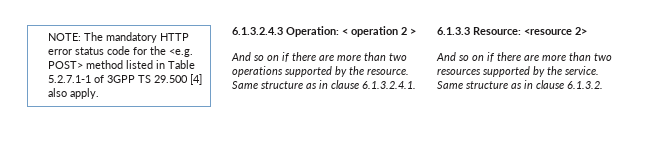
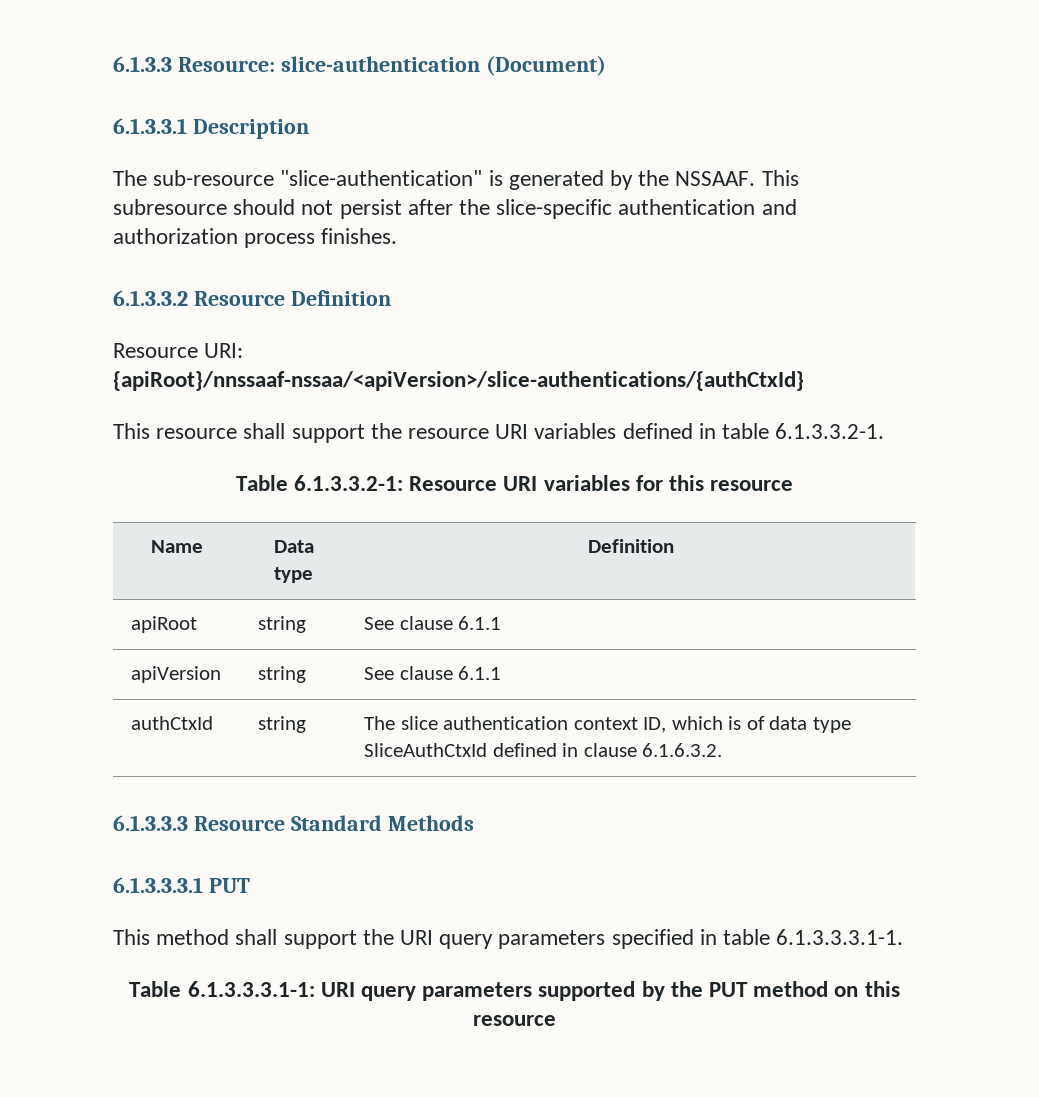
[47,32,189,43] [47,46,193,57] [47,60,195,69] [47,74,202,85] [47,88,99,99] [232,26,416,37] [231,52,407,62] [232,66,409,77] [232,80,416,89] [437,27,587,35] [436,52,612,62] [437,66,599,77] [437,80,603,89] NOTE: The mandatory HTTP error status code for the <e.g. POST> method listed in Table 5.2.7.1-1 of 3GPP TS 29.500 [4] also apply. // 6.1.3.2.4.3 Operation: < operation 2 > // And so on if there are more than two operations supported by the resource. Same structure as in clause 6.1.3.2.4.1. // 6.1.3.3 Resource: <resource 2> // And so on if there are more than two resources supported by the service. Same structure as in clause 6.1.3.2. -> [113,55,606,76] [113,118,309,139] [113,170,799,190] [113,199,797,219] [113,228,398,248] [113,290,391,306] [113,343,244,358] [113,371,804,391] [113,423,885,443] [235,475,794,491] [151,540,203,553] [273,540,314,553] [274,567,313,583] [588,539,674,553] [131,616,198,633] [258,616,307,633] [364,616,502,630] [131,666,222,683] [258,666,307,683] [364,666,502,680] [131,716,214,730] [258,716,307,733] [364,716,851,733] [364,743,723,757] [113,815,474,831] [113,877,250,893] [113,929,904,949] [129,981,900,1001] [473,1015,556,1026] 6.1.3.3 Resource: slice-authentication (Document) // 6.1.3.3.1 Description // The sub-resource "slice-authentication" is generated by the NSSAAF. This subresource should not persist after the slice-specific authentication and authorization process finishes. // 6.1.3.3.2 Resource Definition // Resource URI: {apiRoot}/nnssaaf-nssaa/<apiVersion>/slice-authentications/{authCtxId} // This resource shall support the resource URI variables defined in table 6.1.3.3.2-1. // Table 6.1.3.3.2-1: Resource URI variables for this resource // Name | Data type | Definition // apiRoot | string | See clause 6.1.1 // apiVersion | string | See clause 6.1.1 // authCtxId | string | The slice authentication context ID, which is of data type SliceAuthCtxId defined in clause 6.1.6.3.2. // 6.1.3.3.3 Resource Standard Methods // 6.1.3.3.3.1 PUT // This method shall support the URI query parameters specified in table 6.1.3.3.3.1-1. // Table 6.1.3.3.3.1-1: URI query parameters supported by the PUT method on this resource

